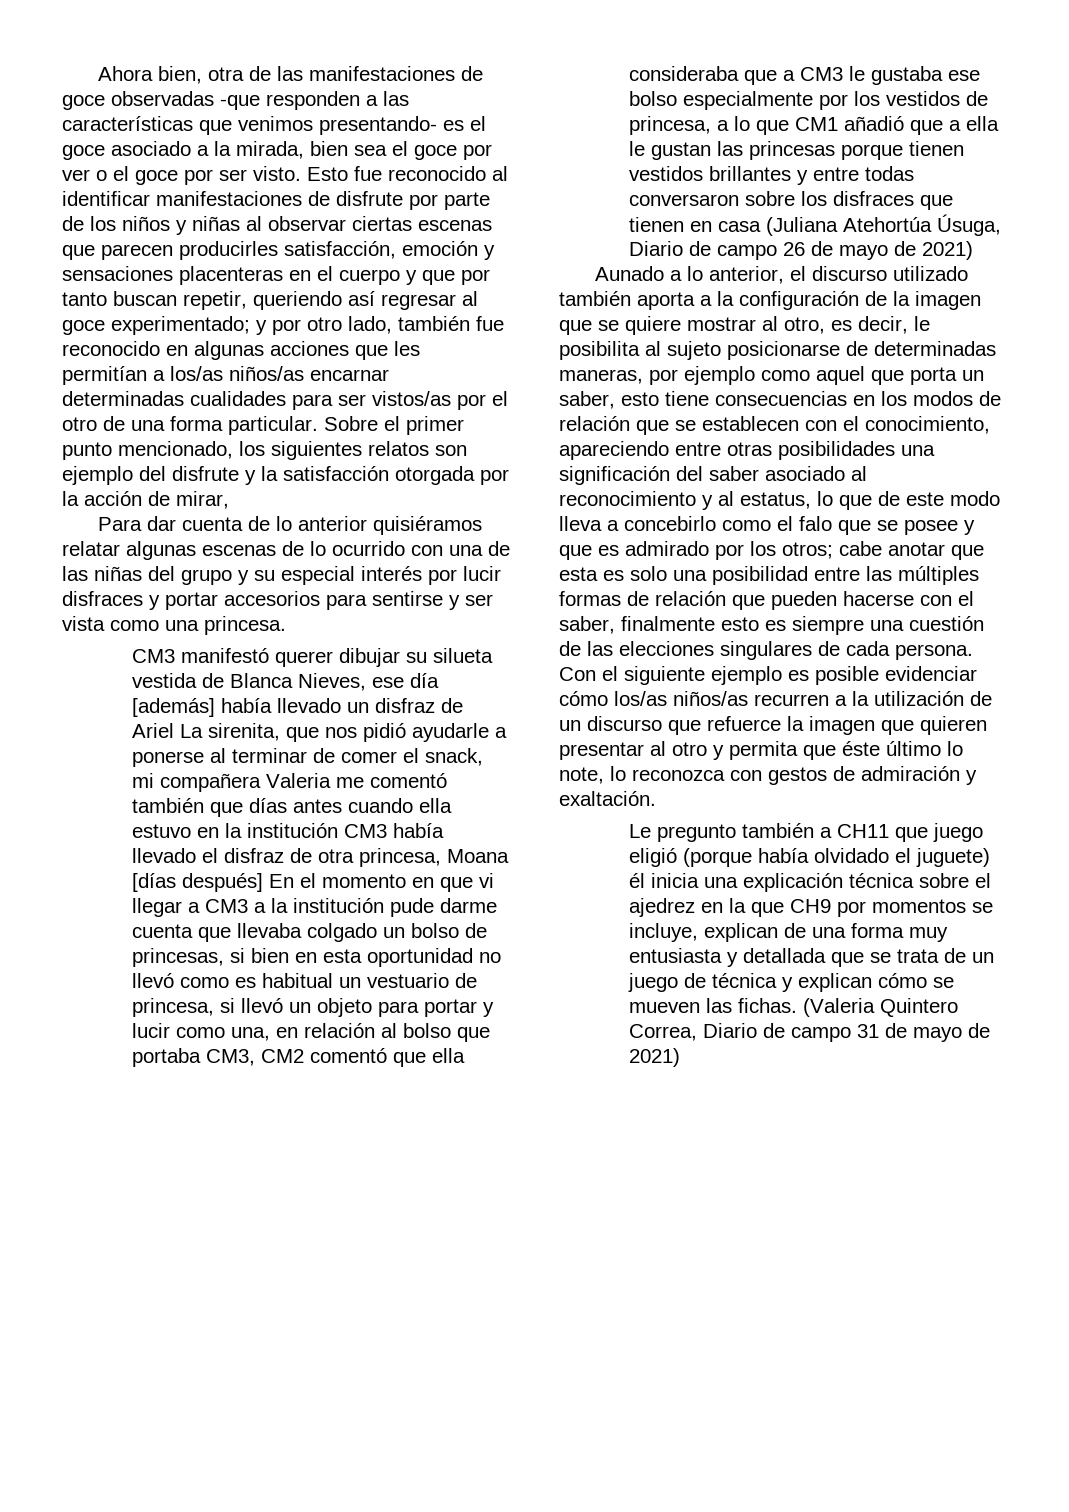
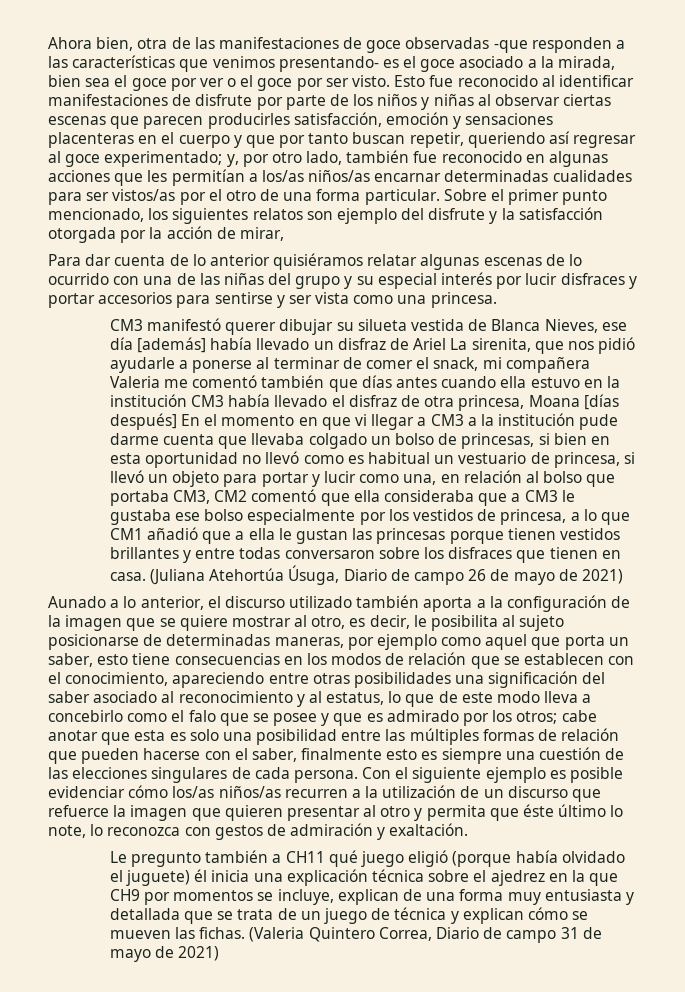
[256,320,267,335] y -> [226,154,239,167] y,
[717,221,761,232] casa -> [109,572,146,581] casa.
[894,827,928,842] que -> [328,850,358,867] qué

